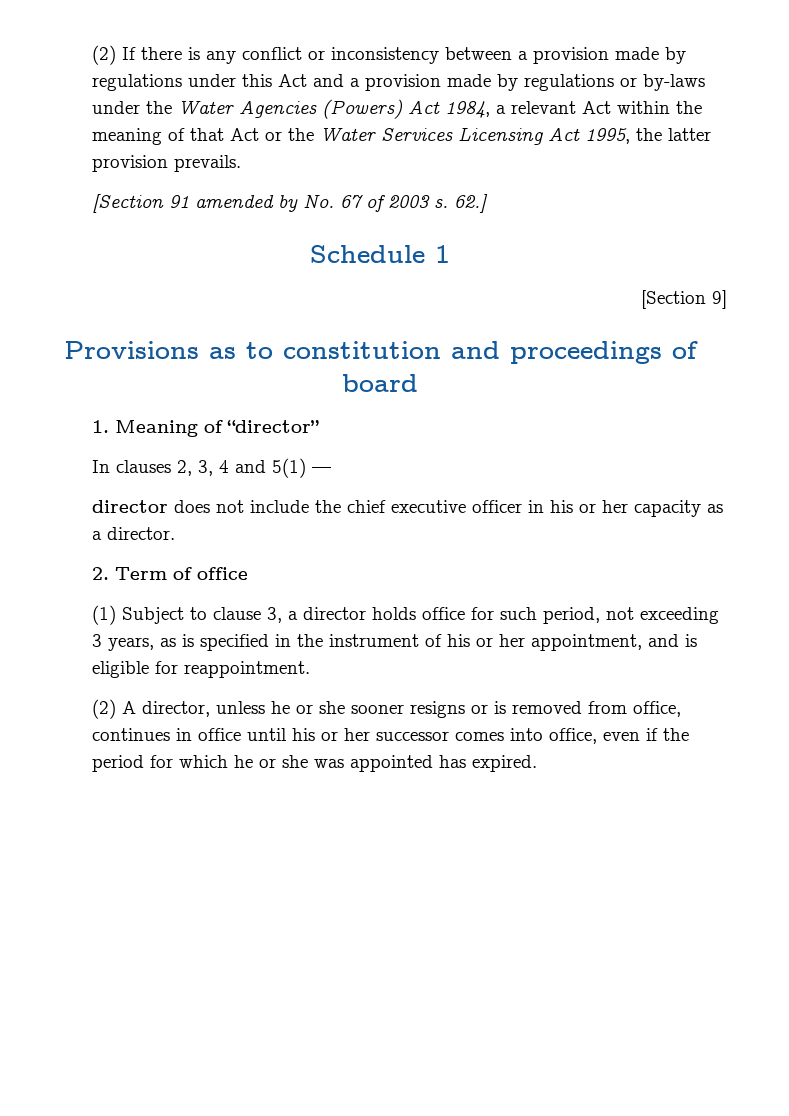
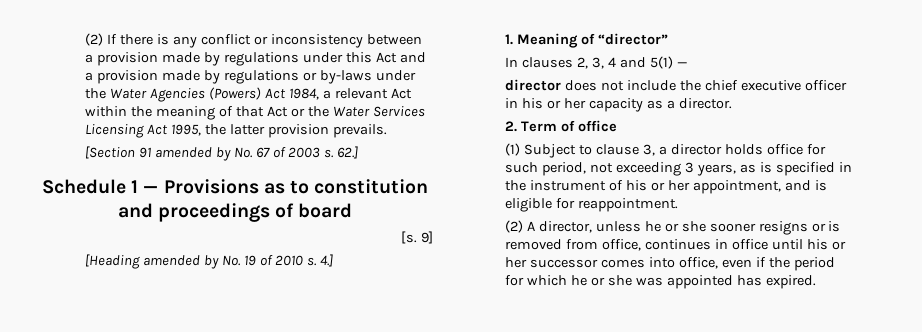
[641,290,727,309] // [Section 9] // -> [143,186,159,193] —
(418, 383) none -> [401,231,433,244] [85,254,333,269] // [s. 9] // [Heading amended by No. 19 of 2010 s. 4.]

